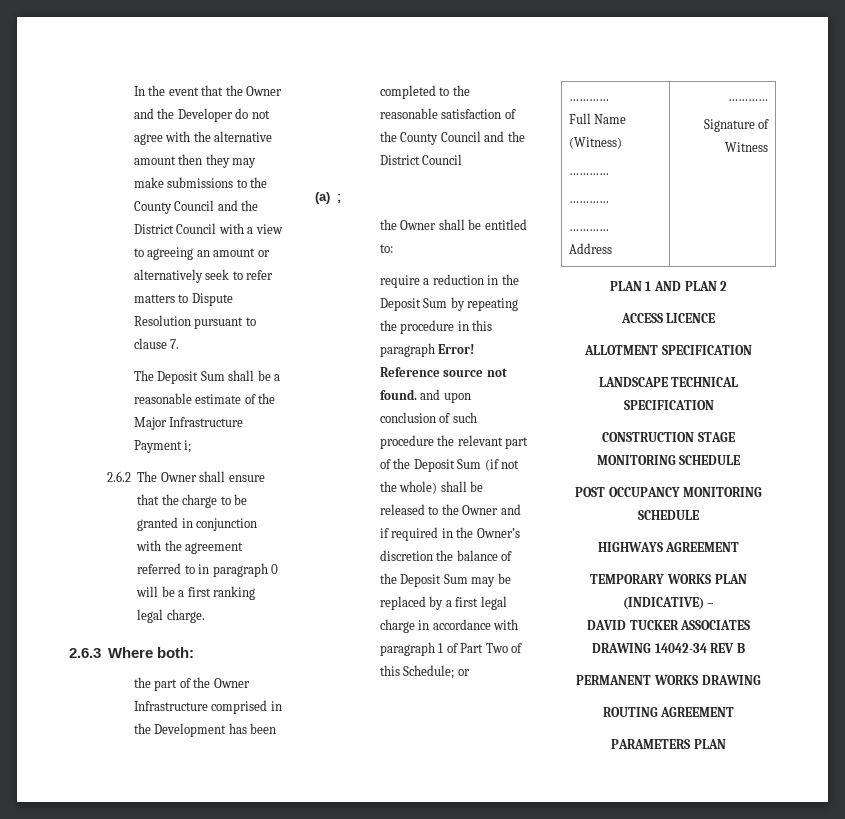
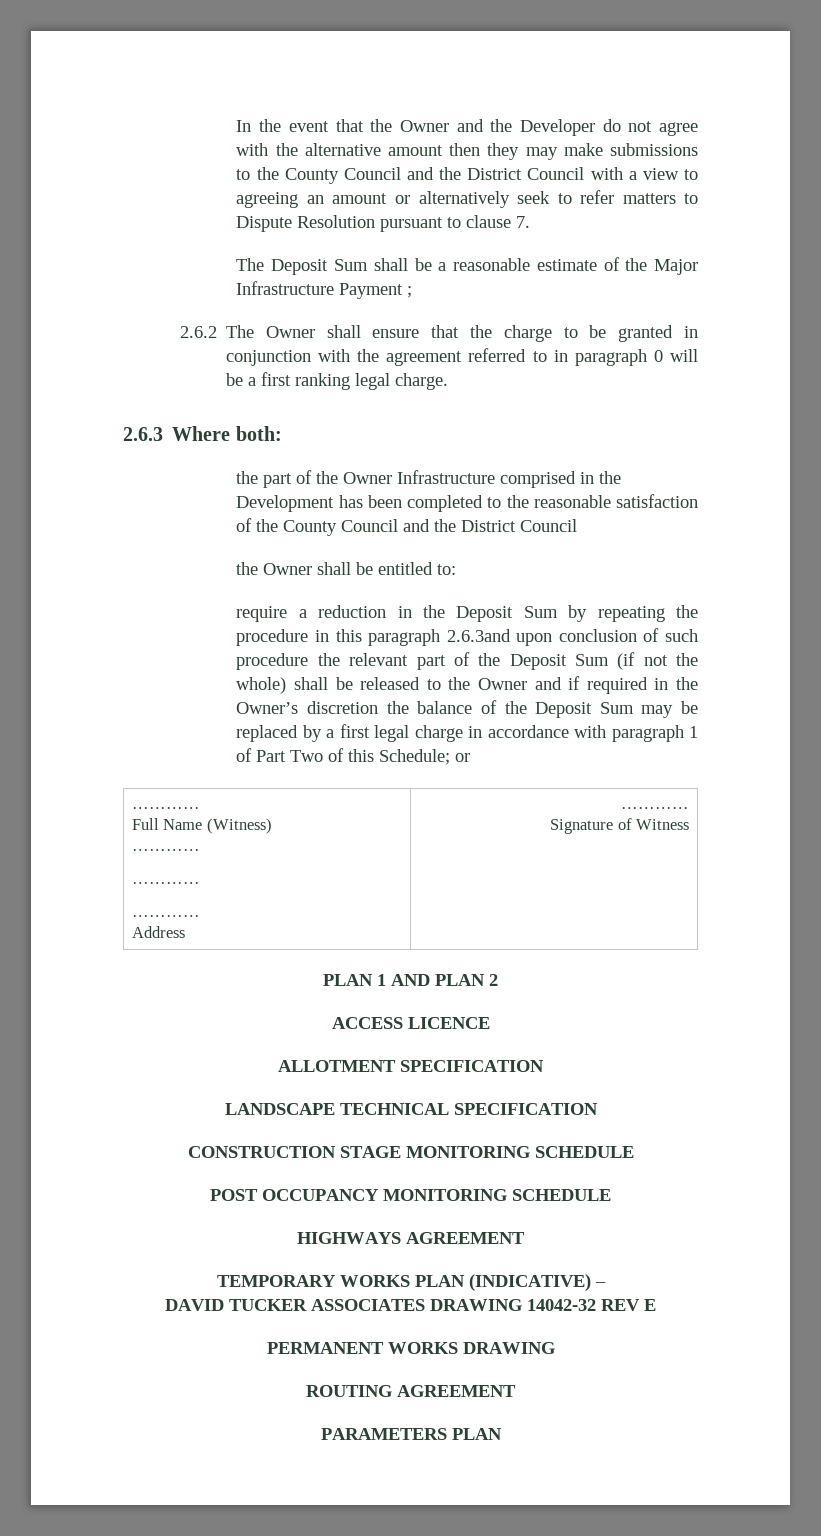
[184,440,192,453] i; -> [407,286,413,298] ;
[315,192,341,204] // (a) ; -> (578, 525) none
[438,344,475,354] [379,367,507,377] [379,389,441,400] Error! Reference source not found. and -> [446,629,511,642] 2.6.3and
[654,643,745,653] 14042-34 REV B -> [527,1299,656,1311] 14042-32 REV E

